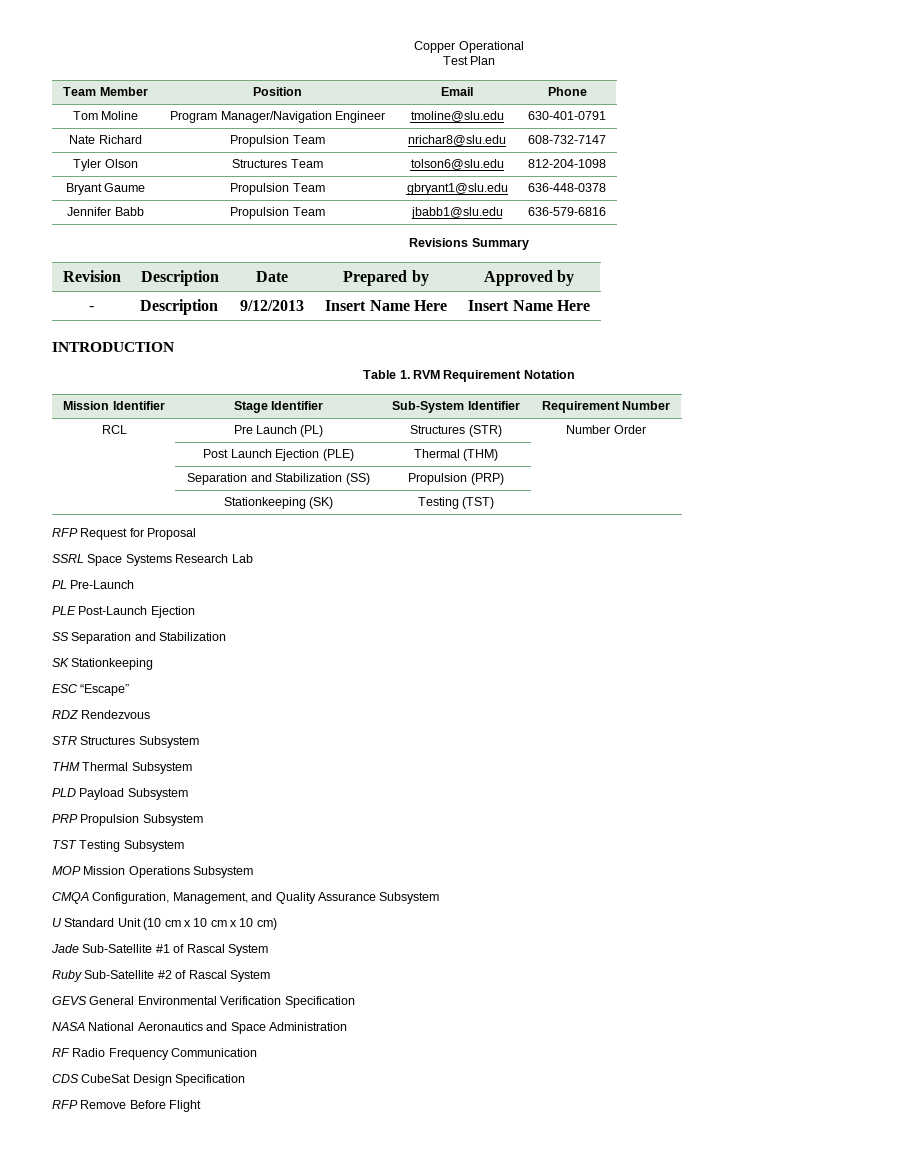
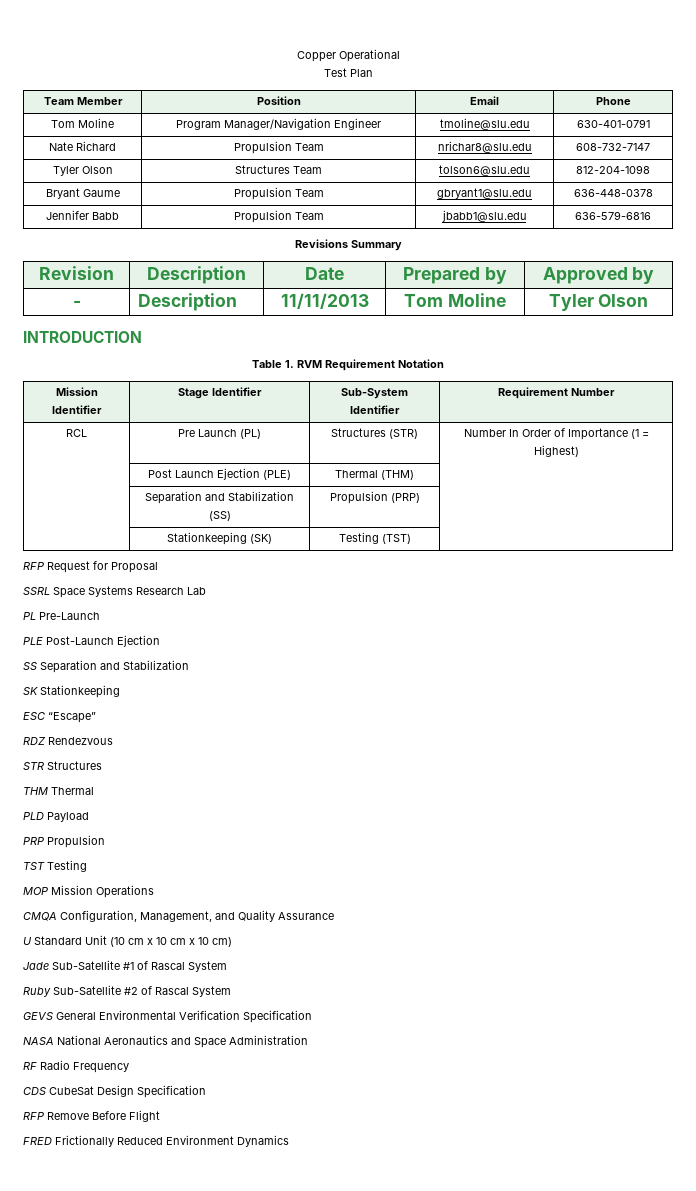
[240,300,304,311] [325,300,447,311] [468,300,590,311] 9/12/2013 | Insert Name Here | Insert Name Here -> [280,293,369,309] [404,293,506,307] [548,294,649,311] 11/11/2013 | Tom Moline | Tyler Olson
(611, 429) none -> [508,429,519,437] In
(646, 429) none -> [553,428,649,440] [533,445,579,457] of Importance (1 = Highest)
[138,736,199,748] Subsystem -> (102, 765) none
[131,762,192,774] Subsystem -> (94, 791) none
[127,788,188,800] Subsystem -> (89, 817) none
[142,814,203,826] Subsystem -> (105, 841) none
[123,840,184,852] Subsystem -> (87, 866) none
[193,866,254,878] Subsystem -> (154, 891) none
[379,892,440,904] Subsystem -> (334, 916) none
[171,1048,258,1057] Communication -> (129, 1067) none
(202, 1106) none -> [23,1135,289,1147] // FRED Frictionally Reduced Environment Dynamics

